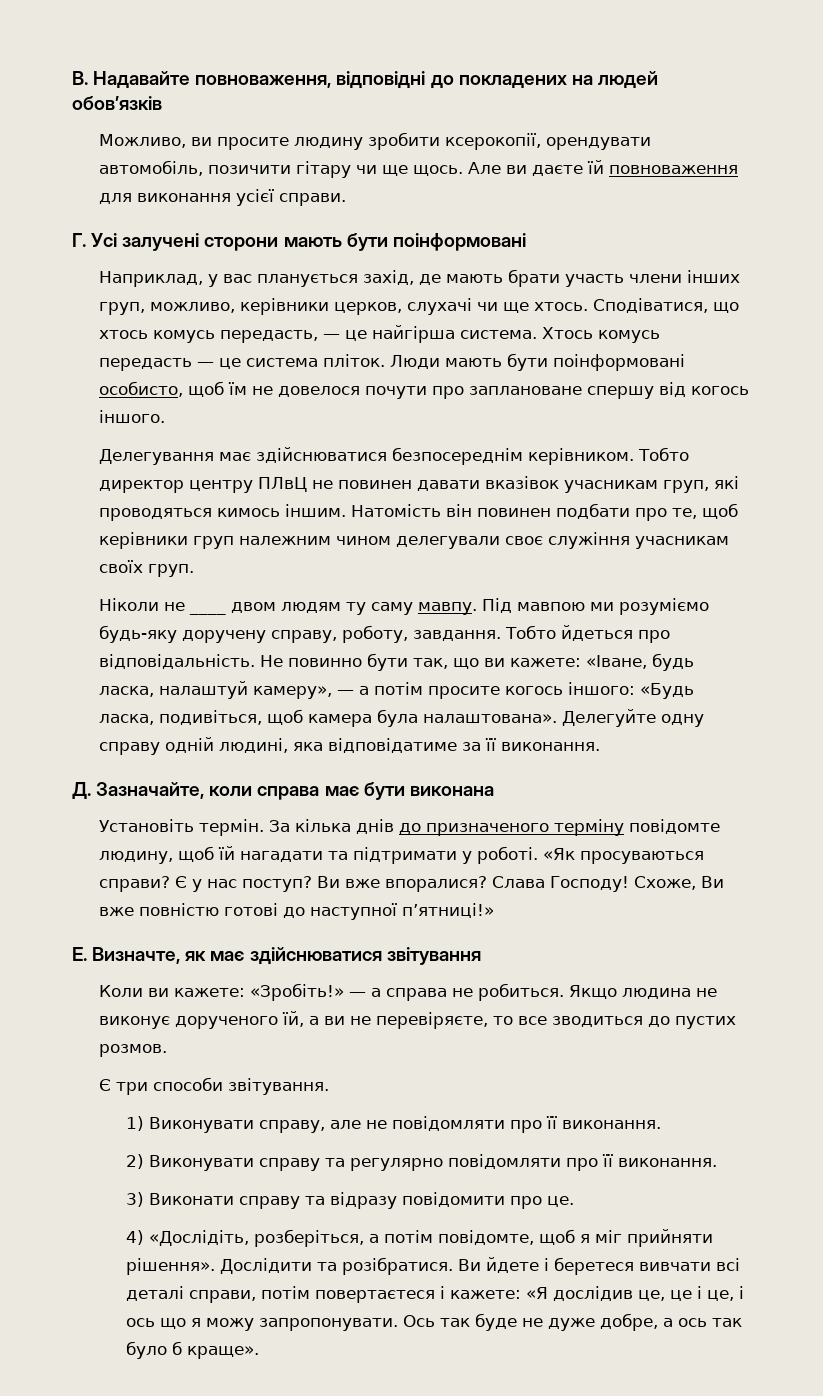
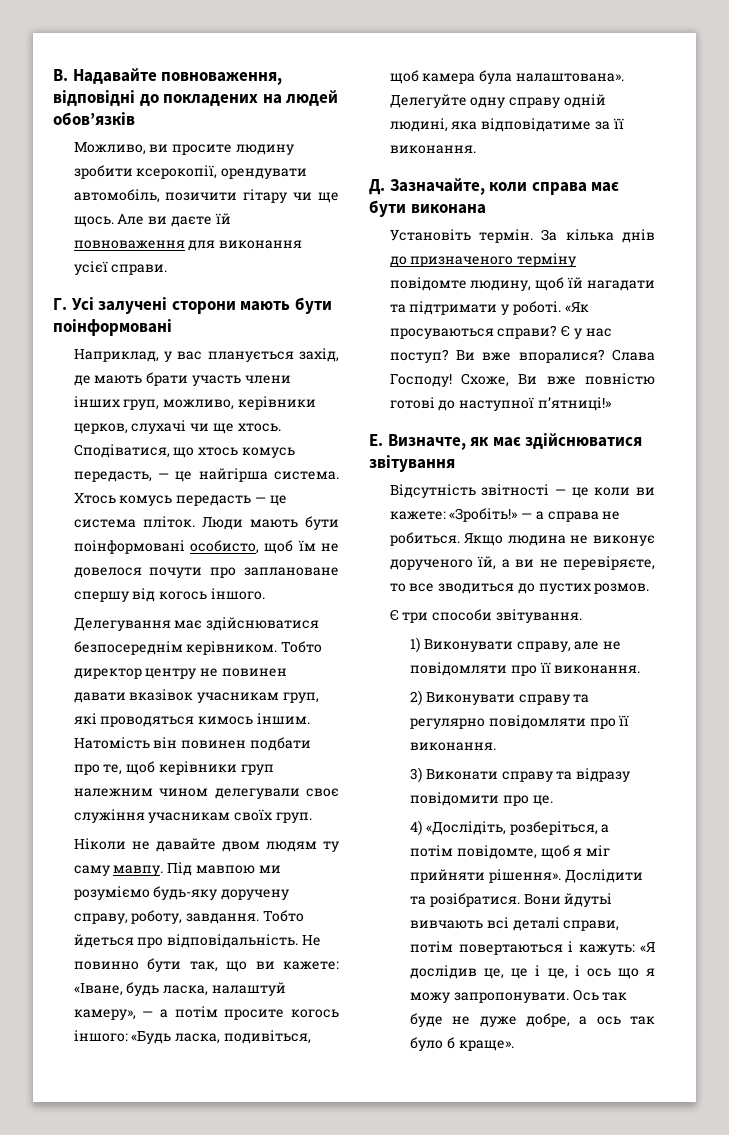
[258,477,308,492] ПЛвЦ -> (197, 673) none
[189,611,227,615] ____ -> [155,838,216,852] давайте
[99,985,144,997] Коли -> [389,484,631,498] Відсутність звітності — це коли
[458,1257,712,1275] Ви йдете і беретеся вивчати -> [523,893,613,907] [410,920,484,929] Вони йдутьі вивчають
[315,1286,522,1303] повертаєтеся і кажете: -> [458,941,635,955] повертаються і кажуть:

